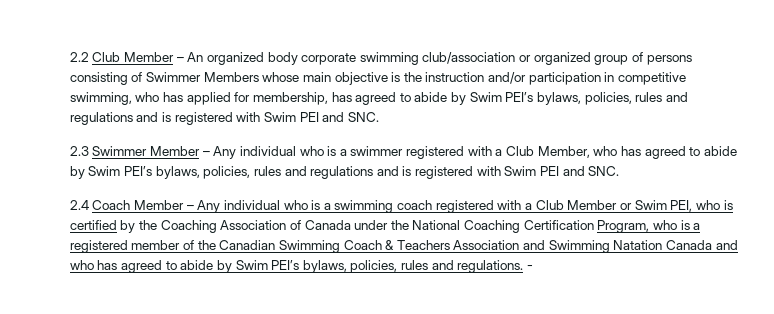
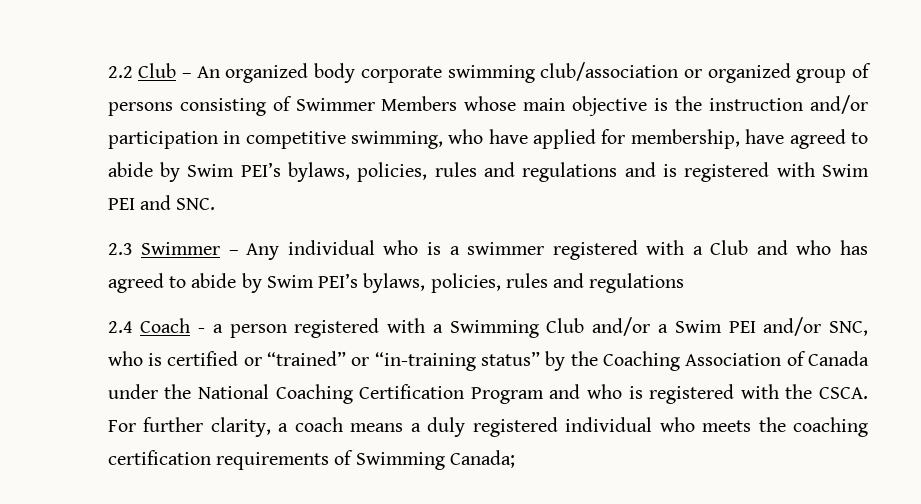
[123,52,174,62] Member -> (177, 70) none
[162,92,183,102] has -> [488,129,528,144] have
[331,92,352,102] has -> [745,129,785,144] have
[149,146,200,156] Member -> (221, 248) none
[537,146,590,158] Member, -> [756,240,788,255] and
[376,166,620,179] [69,200,733,213] [69,220,117,230] and is registered with Swim PEI and SNC. // 2.4 Coach Member – Any individual who is a swimming coach registered with a Club Member or Swim PEI, who is certified -> [107,317,868,338] [107,351,541,371] // 2.4 Coach - a person registered with a Swimming Club and/or a Swim PEI and/or SNC, who is certified or “trained” or “in-training status”
[597,220,701,233] [69,240,738,253] [69,260,534,273] Program, who is a registered member of the Canadian Swimming Coach & Teachers Association and Swimming Natation Canada and who has agreed to abide by Swim PEI’s bylaws, policies, rules and regulations. - -> [470,384,868,404] [107,417,868,437] [107,450,515,470] Program and who is registered with the CSCA. For further clarity, a coach means a duly registered individual who meets the coaching certification requirements of Swimming Canada;

